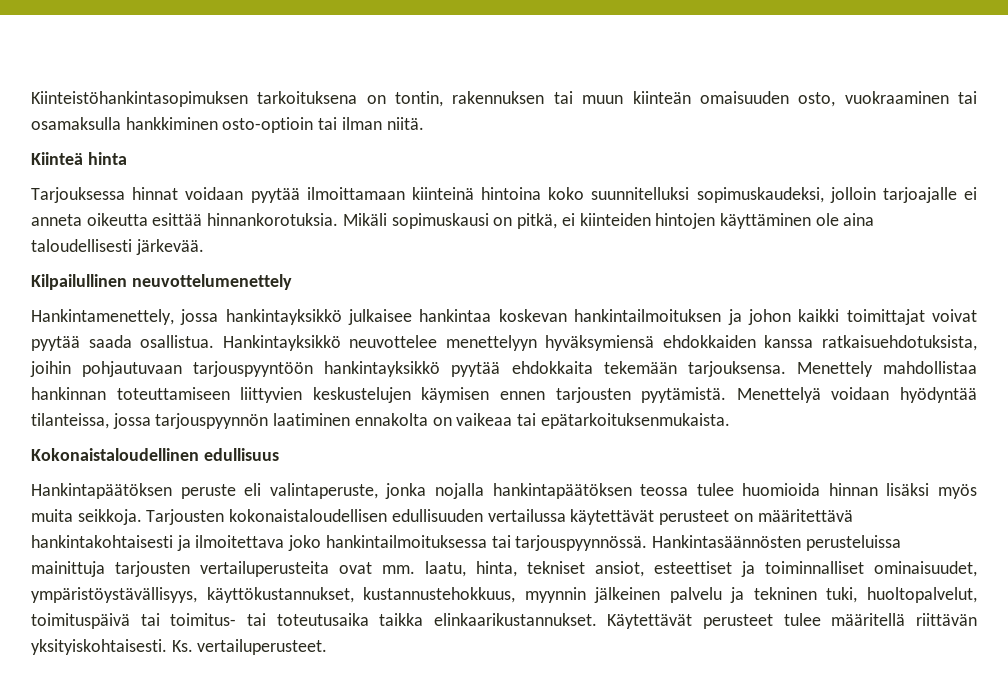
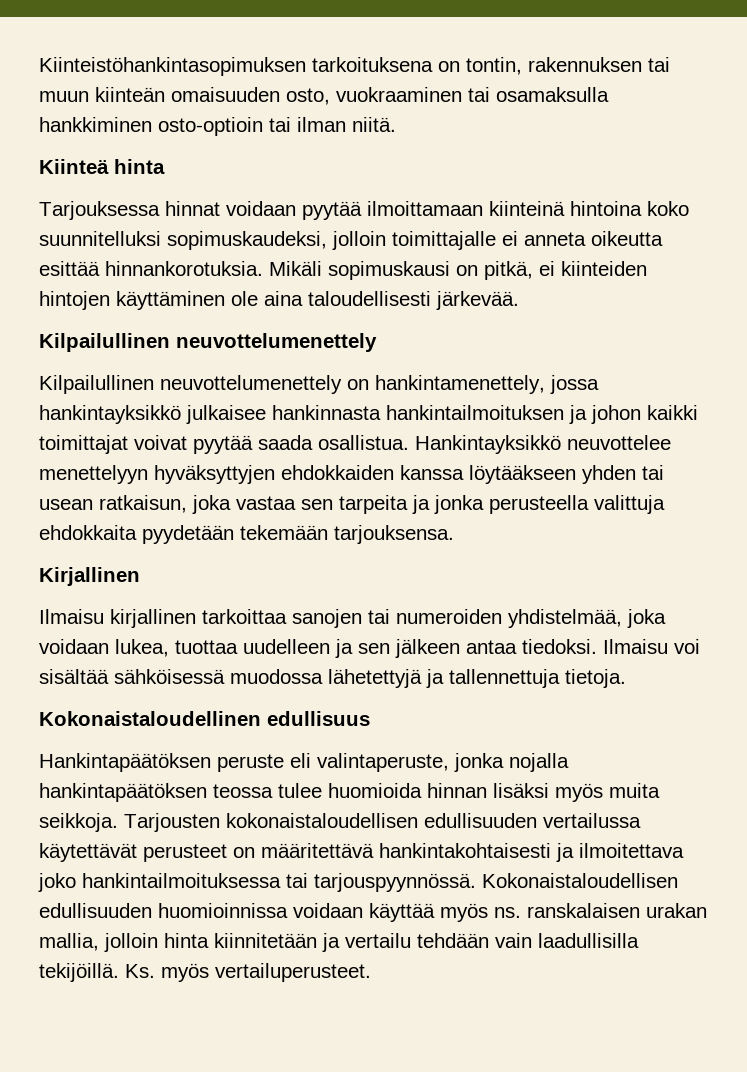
[882,187,957,203] tarjoajalle -> [392,231,496,250] toimittajalle
[31,309,174,325] Hankintamenettely, -> [39,375,545,394] Kilpailullinen neuvottelumenettely on hankintamenettely,
[419,309,567,322] hankintaa koskevan -> [272,405,381,420] hankinnasta
[545,335,655,351] hyväksymiensä -> [154,465,275,484] hyväksyttyjen
[822,335,977,351] [30,361,977,377] [31,387,978,403] [31,413,730,429] ratkaisuehdotuksista, joihin pohjautuvaan tarjouspyyntöön hankintayksikkö pyytää ehdokkaita tekemään tarjouksensa. Menettely mahdollistaa hankinnan toteuttamiseen liittyvien keskustelujen käymisen ennen tarjousten pyytämistä. Menettelyä voidaan hyödyntää tilanteissa, jossa tarjouspyynnön laatiminen ennakolta on vaikeaa tai epätarkoituksenmukaista. -> [469,465,664,484] [39,495,665,514] [39,525,454,544] [39,567,140,586] [39,609,666,628] [39,639,700,658] [39,669,626,688] löytääkseen yhden tai usean ratkaisun, joka vastaa sen tarpeita ja jonka perusteella valittuja ehdokkaita pyydetään tekemään tarjouksensa. // Kirjallinen // Ilmaisu kirjallinen tarkoittaa sanojen tai numeroiden yhdistelmää, joka voidaan lukea, tuottaa uudelleen ja sen jälkeen antaa tiedoksi. Ilmaisu voi sisältää sähköisessä muodossa lähetettyjä ja tallennettuja tietoja.
[652,535,901,551] [31,561,977,577] [31,587,977,603] [31,613,977,629] [31,639,193,655] Hankintasäännösten perusteluissa mainittuja tarjousten vertailuperusteita ovat mm. laatu, hinta, tekniset ansiot, esteettiset ja toiminnalliset ominaisuudet, ympäristöystävällisyys, käyttökustannukset, kustannustehokkuus, myynnin jälkeinen palvelu ja tekninen tuki, huoltopalvelut, toimituspäivä tai toimitus- tai toteutusaika taikka elinkaarikustannukset. Käytettävät perusteet tulee määritellä riittävän yksityiskohtaisesti. Ks. -> [482,873,678,888] [39,903,707,922] [39,933,639,952] [39,963,209,982] Kokonaistaloudellisen edullisuuden huomioinnissa voidaan käyttää myös ns. ranskalaisen urakan mallia, jolloin hinta kiinnitetään ja vertailu tehdään vain laadullisilla tekijöillä. Ks. myös

